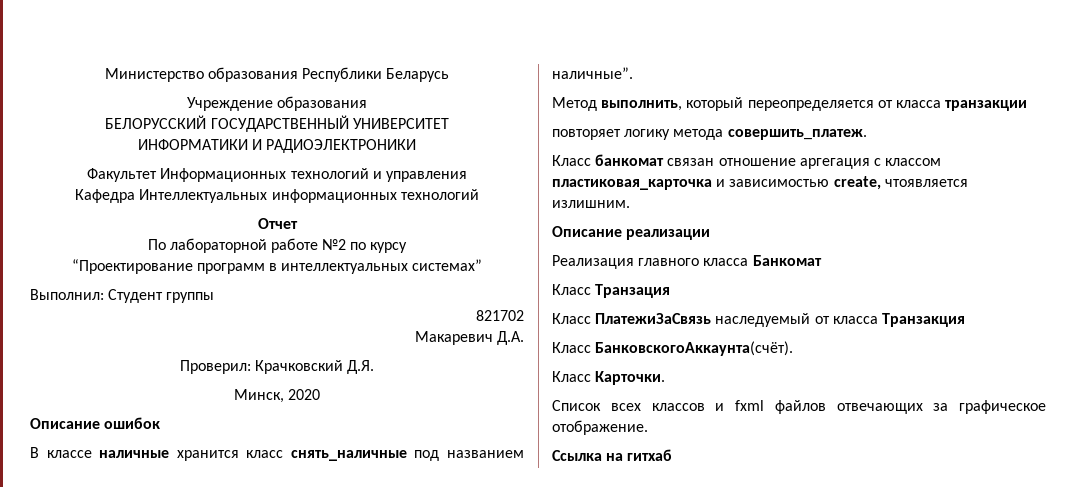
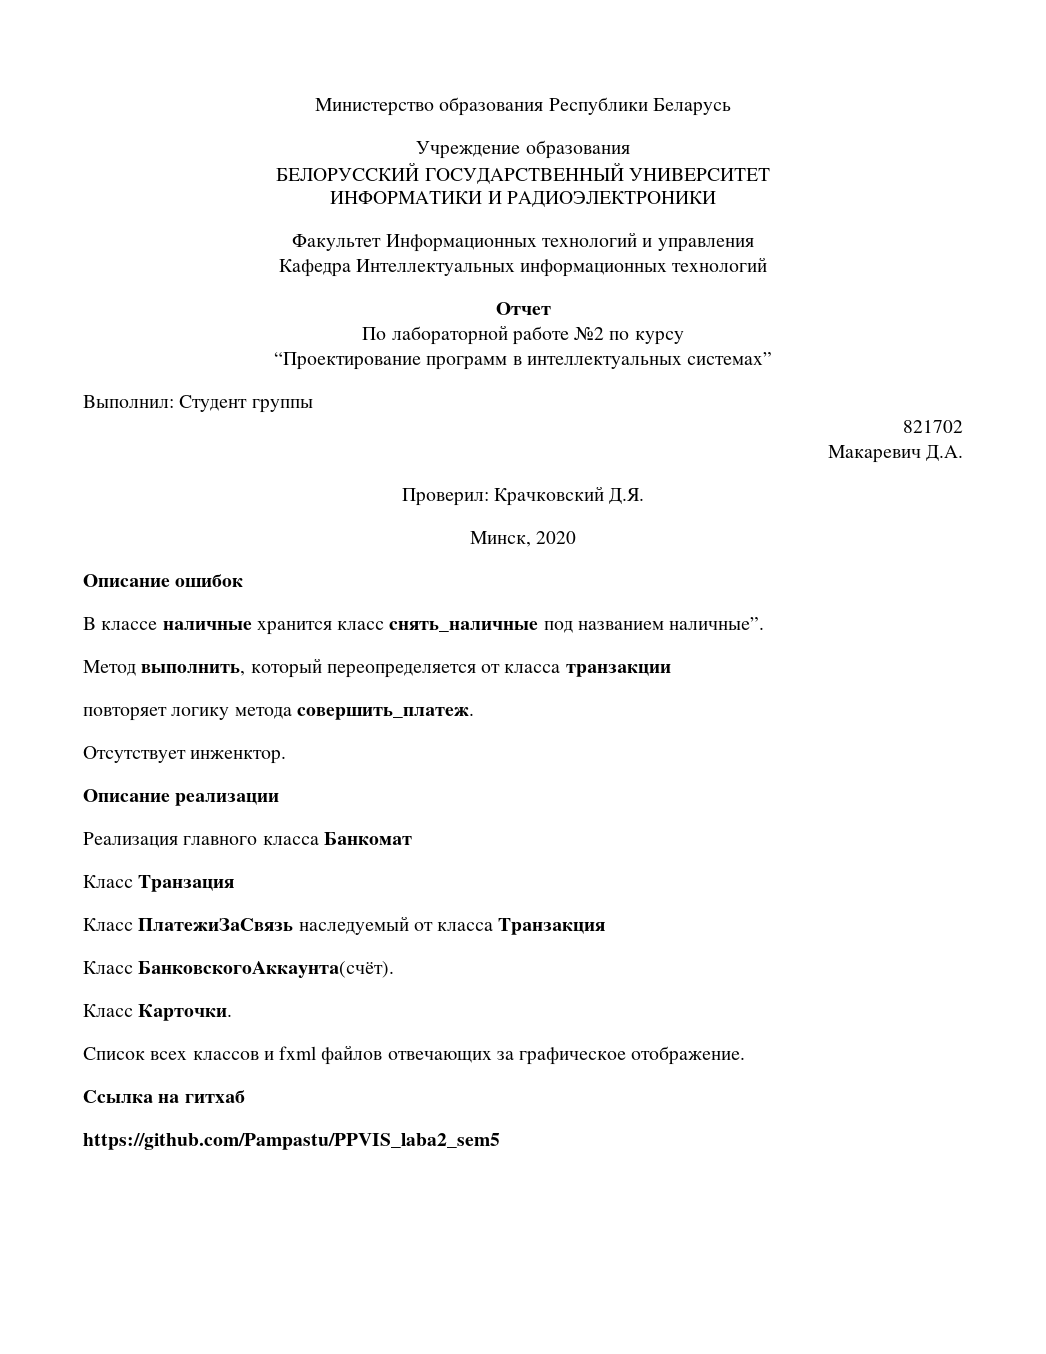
[552,154,942,169] [552,176,968,190] [552,200,630,208] Класс банкомат связан отношение аргегация с классом пластиковая_карточка и зависимостью create, чтоявляется излишним. -> [83,746,287,764] Отсутствует инженктор.
(673, 455) none -> [83,1133,500,1150] // https://github.com/Pampastu/PPVIS_laba2_sem5

